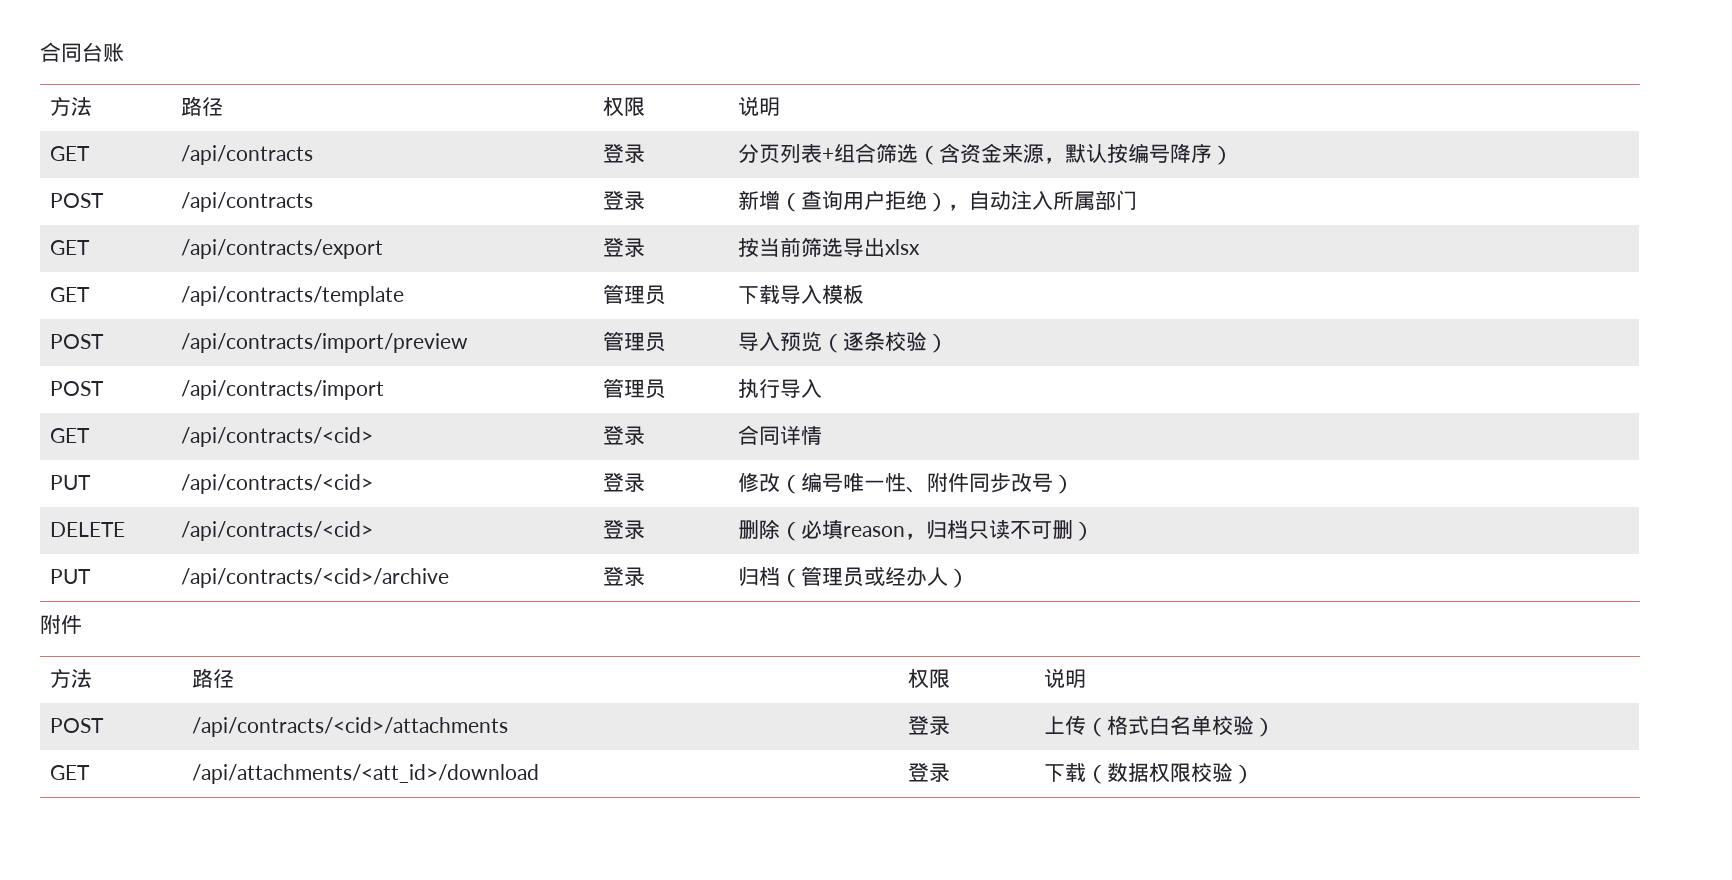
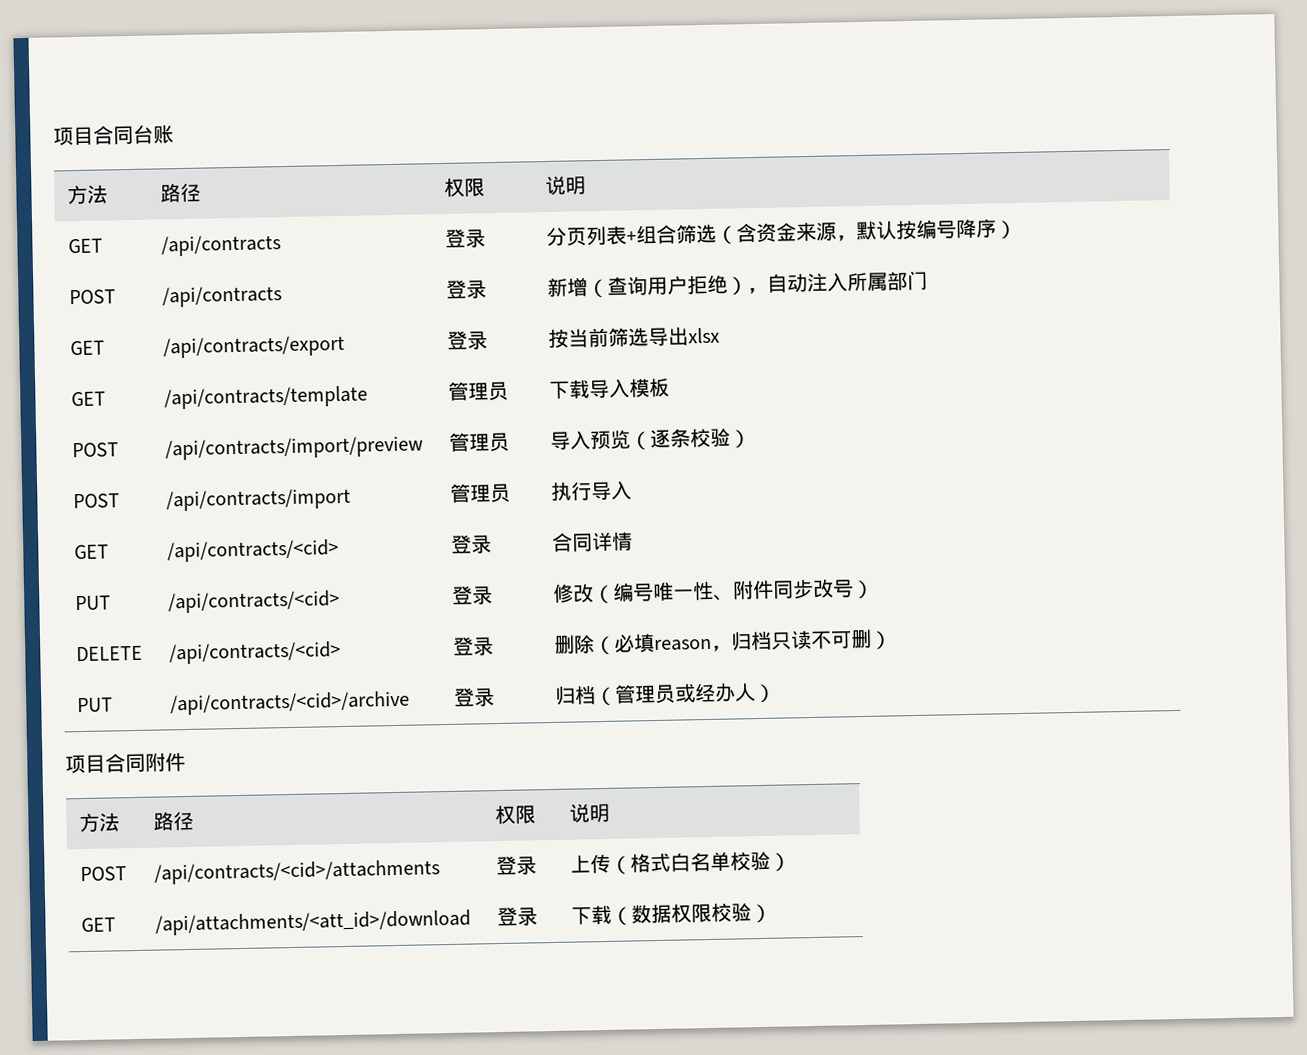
(40, 52) none -> [53,126,94,146] 项目
(969, 578) none -> [65,753,146,774] 项目合同

